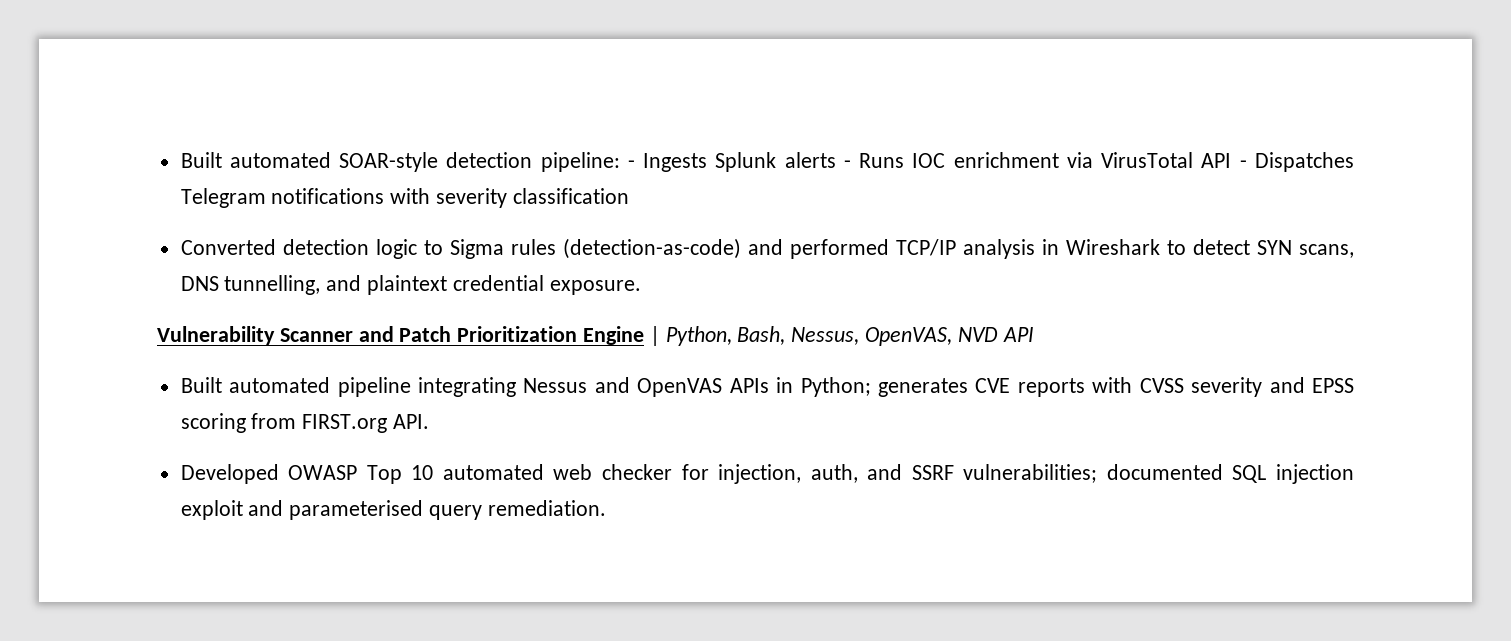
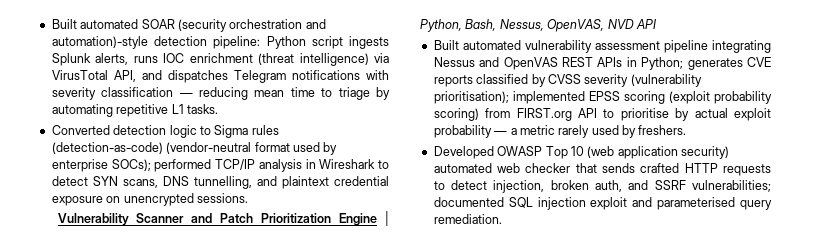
[180,152,1354,172] Built automated SOAR-style detection pipeline: - Ingests Splunk alerts - Runs IOC enrichment via VirusTotal API - Dispatches -> [51,19,326,32] [51,36,389,49] [51,53,389,66] [51,70,228,83] Built automated SOAR (security orchestration and automation)-style detection pipeline: Python script ingests Splunk alerts, runs IOC enrichment (threat intelligence) via VirusTotal API, and dispatches
(629, 196) none -> [179,87,390,100] [51,104,218,117] — reducing mean time to triage by automating repetitive L1 tasks.
[747,239,783,255] and -> [166,142,338,155] [51,159,151,172] (vendor-neutral format used by enterprise SOCs);
[549,280,641,295] exposure. -> [51,193,248,206] exposure on unencrypted sessions.
(331, 385) none -> [524,40,660,53] vulnerability assessment
(723, 387) none -> [561,57,593,67] REST
[1092,377,1354,397] [180,413,430,433] [180,464,802,484] with CVSS severity and EPSS scoring from FIRST.org API. // Developed OWASP Top 10 automated web checker for injection, -> [476,74,702,87] [433,91,772,104] [433,108,771,121] [433,125,687,138] [433,146,729,159] [433,163,771,176] [433,180,589,193] classified by CVSS severity (vulnerability prioritisation); implemented EPSS scoring (exploit probability scoring) from FIRST.org API to prioritise by actual exploit probability — a metric rarely used by freshers. // Developed OWASP Top 10 (web application security) automated web checker that sends crafted HTTP requests to detect injection, broken

